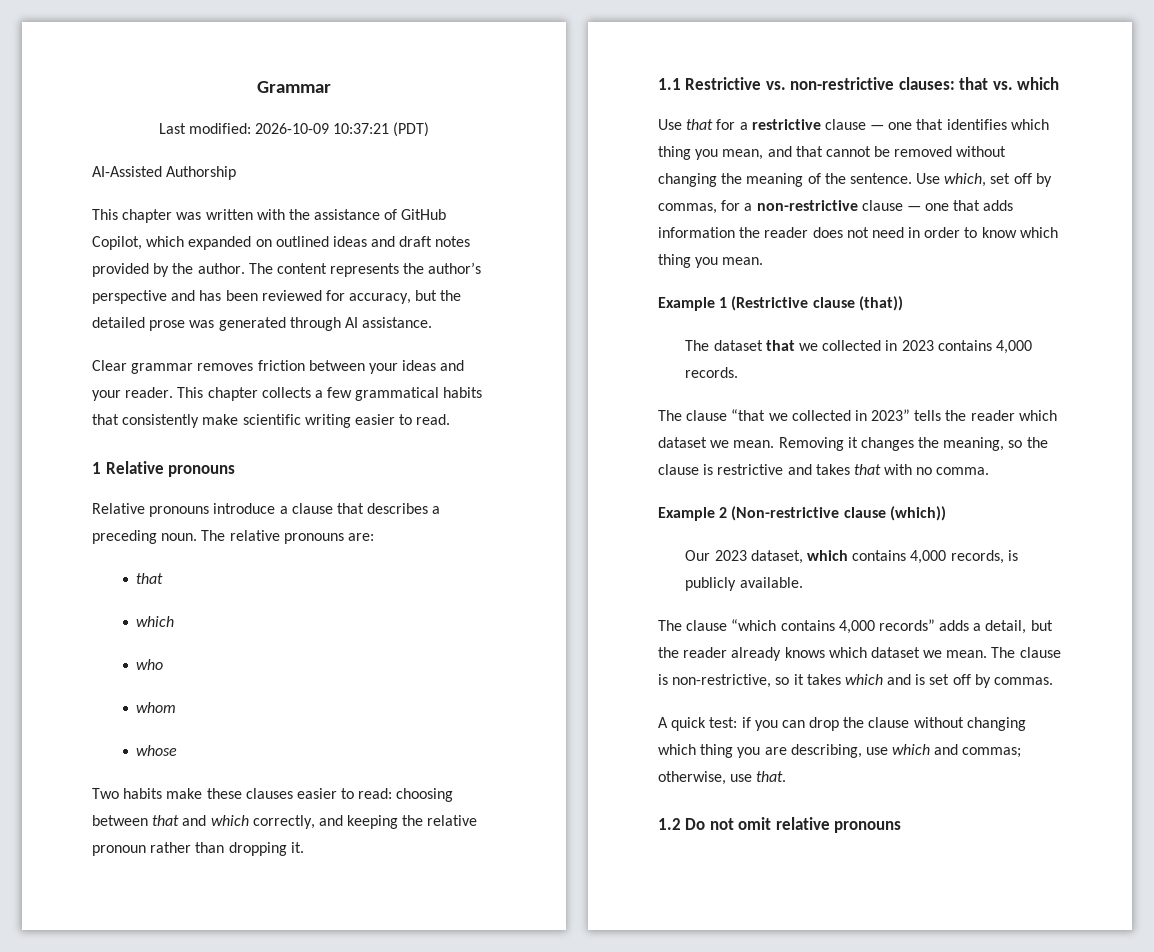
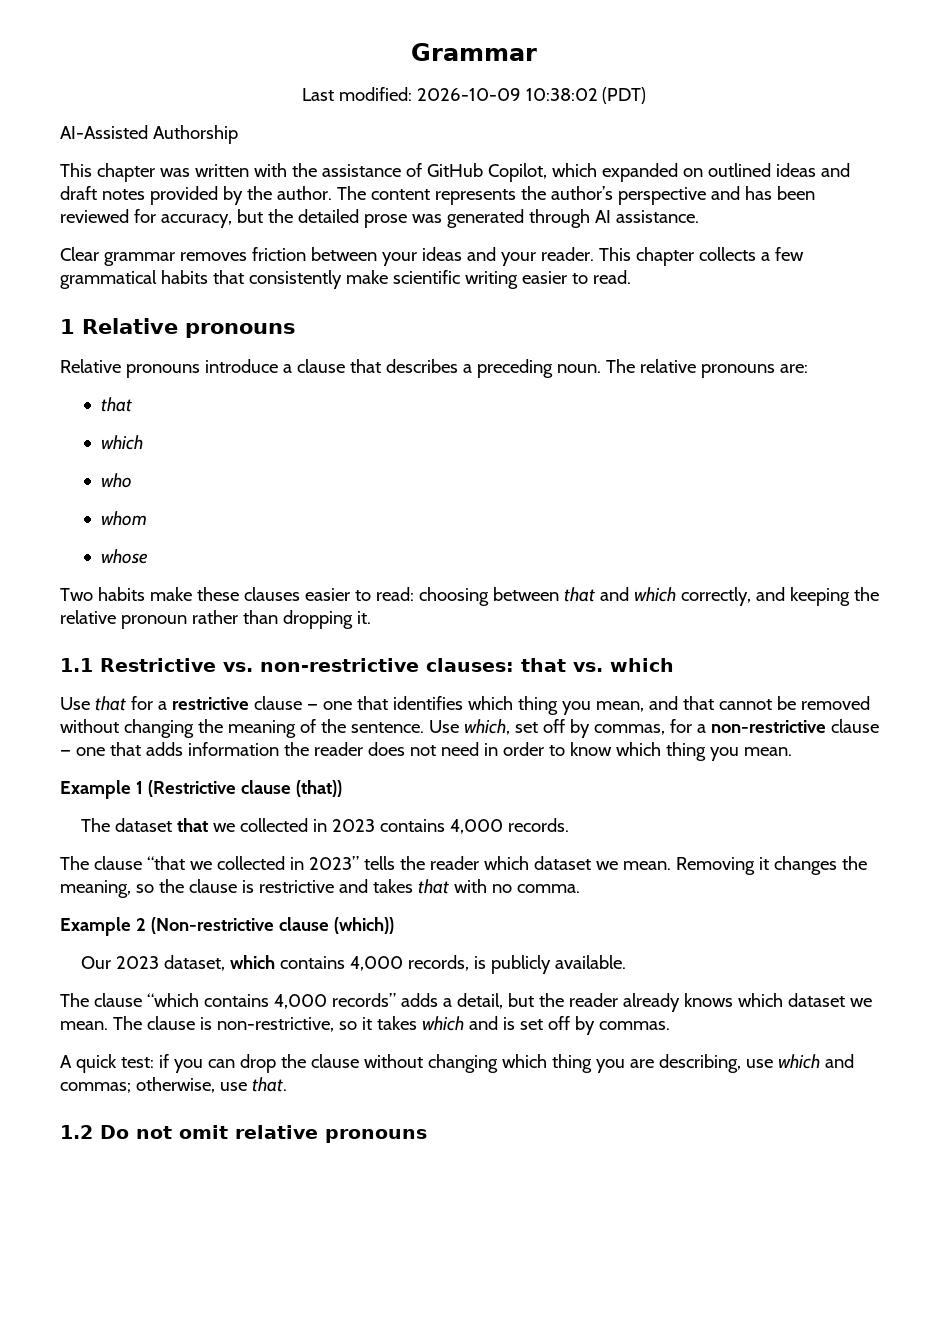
[333,123,390,134] 10:37:21 -> [525,88,598,101] 10:38:02

